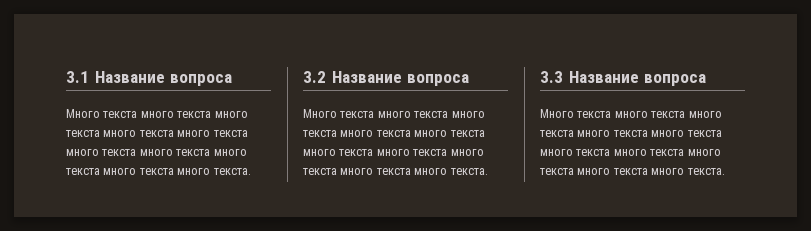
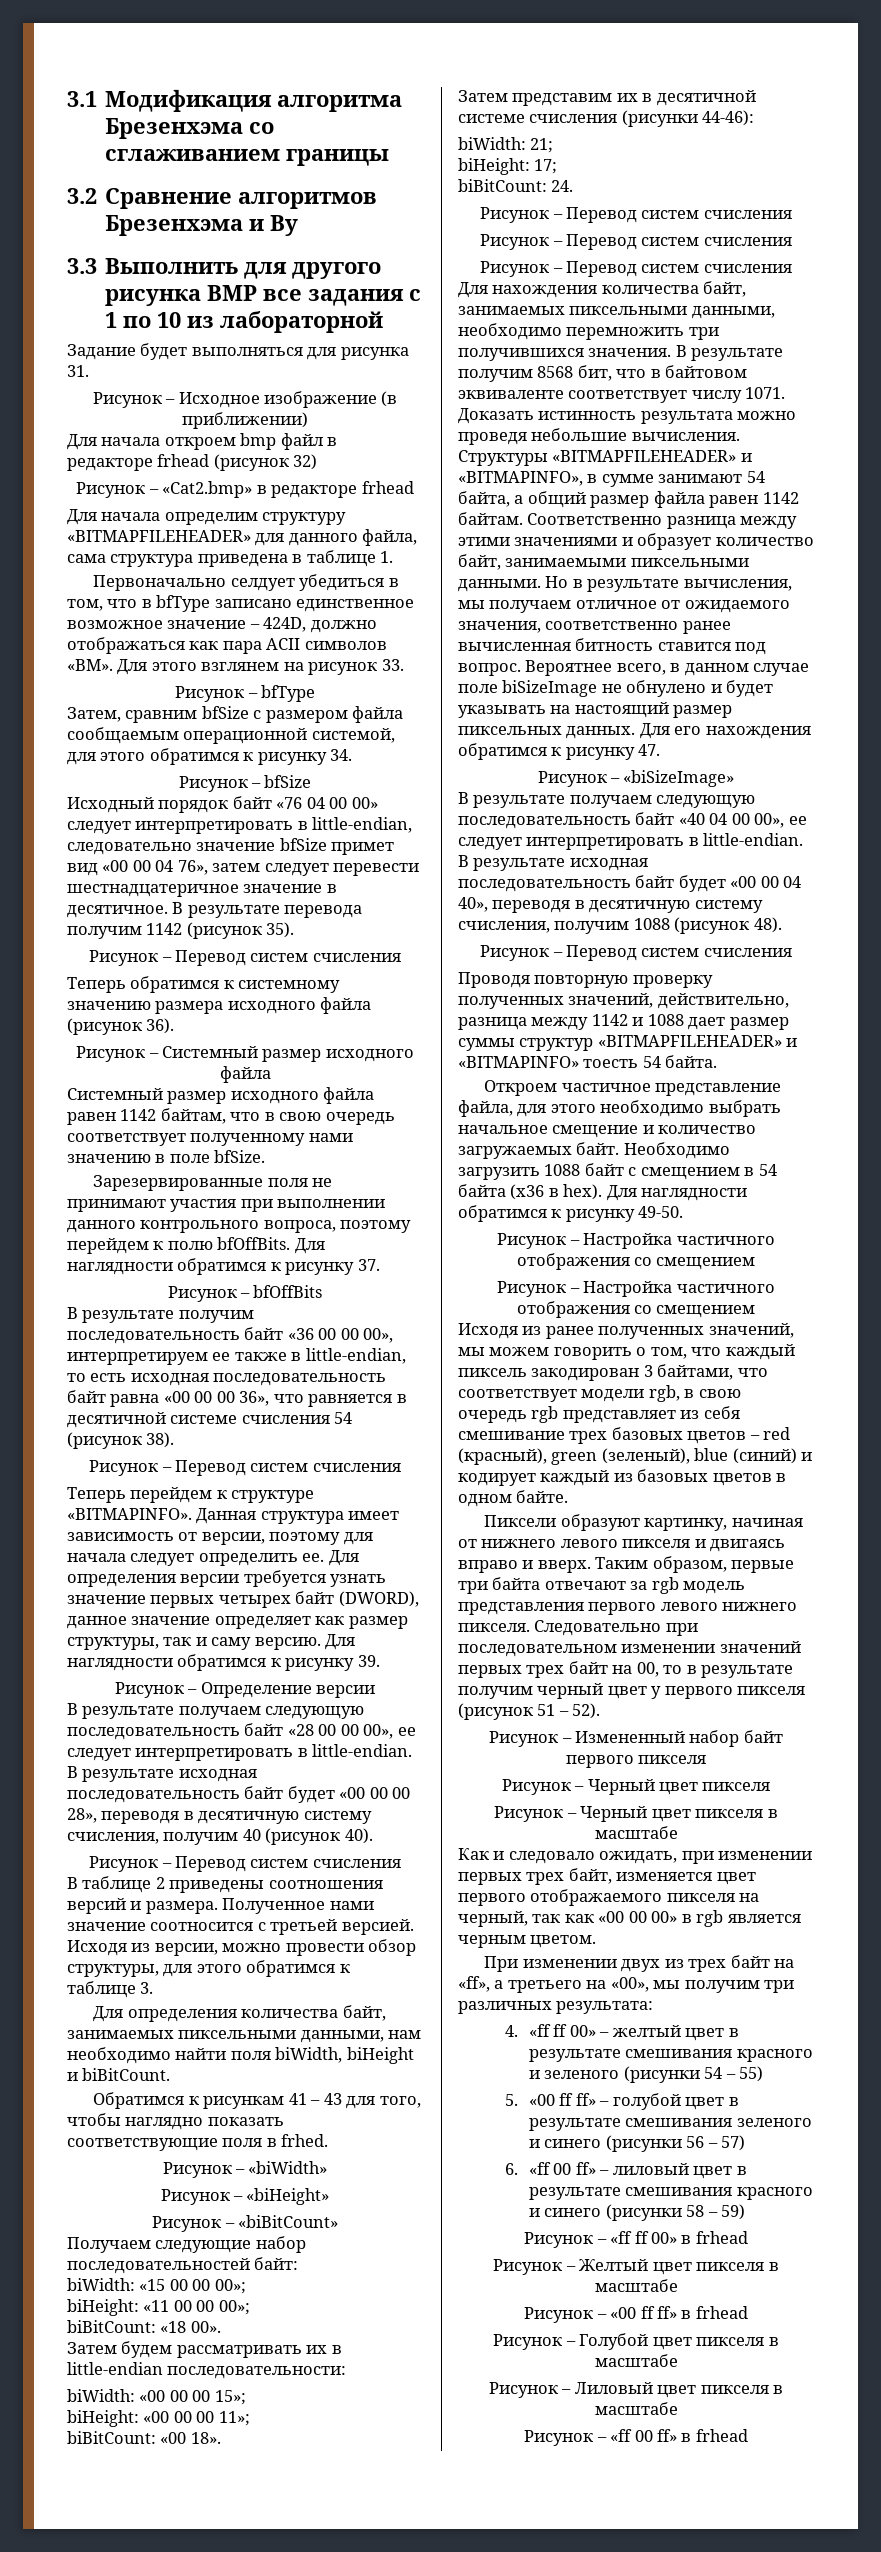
[95,71,232,86] [66,109,248,118] [66,130,248,137] [66,149,247,156] [66,168,251,175] [303,71,469,86] [303,109,485,118] [303,130,485,137] [303,149,484,156] [303,168,488,175] [540,71,706,86] [540,109,722,118] [540,130,722,137] [540,149,721,156] [540,168,725,175] Название вопроса // Много текста много текста много текста много текста много текста много текста много текста много текста много текста много текста. // 3.2 Название вопроса // Много текста много текста много текста много текста много текста много текста много текста много текста много текста много текста. // 3.3 Название вопроса // Много текста много текста много текста много текста много текста много текста много текста много текста много текста много текста. -> [105,89,403,112] [105,118,275,139] [105,149,390,166] [67,188,378,209] [105,215,299,236] [67,258,382,279] [105,285,422,306] [105,311,384,333] [67,343,409,360] [67,365,89,377] [92,391,398,408] [182,412,308,429] [67,433,338,450] [67,454,318,471] [76,481,414,498] [67,509,347,525] [67,529,418,546] [67,550,394,567] [93,574,399,591] [67,595,415,612] [67,617,377,633] [67,637,387,654] [67,659,404,675] [175,685,315,702] [67,706,404,723] [67,727,395,744] [67,748,353,765] [178,775,312,792] [67,796,378,813] [67,817,413,834] [67,838,395,855] [67,860,420,876] [67,884,337,897] [67,902,363,918] [67,922,295,939] [89,950,401,966] [67,976,341,993] [67,997,372,1014] [67,1018,175,1035] [76,1046,414,1062] [219,1066,271,1083] [67,1087,375,1104] [67,1108,395,1125] [67,1133,353,1146] [67,1150,266,1163] [93,1175,333,1191] [67,1199,386,1212] [67,1220,412,1233] [67,1237,325,1254] [67,1258,380,1275] [167,1285,323,1302] [67,1307,254,1323] [67,1327,394,1344] [67,1348,406,1365] [67,1373,387,1386] [67,1390,407,1407] [67,1412,353,1428] [67,1432,175,1449] [89,1460,401,1476] [67,1487,315,1503] [67,1508,400,1524] [67,1532,373,1545] [67,1550,359,1566] [67,1570,387,1587] [67,1591,419,1608] [67,1616,408,1629] [67,1634,356,1650] [67,1654,380,1671] [114,1682,376,1698] [67,1703,365,1719] [67,1723,416,1740] [67,1744,413,1761] [67,1766,257,1782] [67,1786,411,1803] [67,1808,372,1824] [67,1828,373,1845] [89,1856,401,1872] [67,1876,383,1893] [67,1898,374,1914] [67,1919,414,1935] [67,1939,417,1956] [67,1960,350,1977] [67,1981,154,1998] [93,2005,386,2022] [67,2030,422,2043] [67,2047,414,2064] [67,2068,171,2081] [93,2092,421,2109] [67,2113,284,2130] [67,2134,329,2151] [162,2161,328,2178] [160,2188,330,2205] [152,2215,338,2232] [67,2236,306,2253] [67,2257,299,2274] [67,2278,246,2294] [67,2299,250,2316] [67,2320,221,2333] [67,2341,342,2358] [67,2362,347,2379] [67,2389,246,2405] [67,2410,250,2427] [67,2431,221,2444] [458,90,756,106] [458,110,755,127] [458,137,554,153] [458,158,558,175] [458,179,574,192] [480,207,792,223] [480,234,792,250] [480,261,792,277] [458,281,747,298] [458,306,775,319] [458,323,719,340] [458,345,784,361] [458,365,748,382] [458,387,786,403] [458,408,797,424] [458,428,740,445] [458,450,752,466] [458,471,765,487] [458,491,799,508] [458,512,798,529] [458,533,814,550] [458,554,749,570] [458,576,792,592] [458,600,790,613] [458,621,731,634] [458,638,767,655] [458,660,810,676] [458,680,774,697] [458,702,733,718] [458,723,811,739] [458,743,661,760] [537,770,735,787] [458,792,756,808] [458,812,807,829] [458,833,804,850] [458,855,648,871] [458,875,802,892] [458,897,763,913] [458,917,782,934] [480,945,792,961] [458,972,713,988] [458,993,789,1009] [458,1014,789,1030] [458,1035,798,1051] [458,1055,718,1068] [484,1080,782,1096] [458,1100,781,1117] [458,1125,757,1138] [458,1142,730,1159] [458,1163,777,1180] [458,1184,748,1201] [458,1205,684,1222] [497,1233,775,1249] [516,1253,756,1270] [497,1281,775,1297] [516,1301,756,1318] [458,1323,794,1339] [458,1344,795,1360] [458,1364,768,1381] [458,1385,741,1402] [458,1406,740,1423] [458,1427,791,1444] [458,1448,813,1465] [458,1469,787,1486] [458,1490,569,1507] [484,1514,803,1531] [458,1539,786,1552] [458,1556,795,1573] [458,1577,746,1594] [458,1602,798,1615] [458,1620,698,1636] [458,1641,801,1657] [458,1661,794,1678] [458,1683,806,1699] [458,1703,601,1720] [489,1730,783,1747] [565,1755,707,1768] [501,1779,771,1795] [494,1806,778,1822] [594,1826,678,1839] [458,1848,813,1864] [458,1868,756,1885] [458,1889,760,1906] [458,1910,801,1927] [458,1935,597,1948] [484,1955,795,1972] [458,1976,795,1993] [458,2001,654,2014] [505,2024,739,2041] [528,2049,813,2062] [528,2066,764,2083] [505,2093,739,2110] [528,2118,812,2131] [528,2135,746,2152] [505,2162,747,2179] [528,2187,813,2200] [528,2204,746,2221] [524,2231,748,2248] [493,2259,779,2275] [594,2279,678,2292] [524,2306,748,2323] [493,2333,779,2350] [594,2354,678,2367] [488,2382,784,2398] [594,2402,678,2415] [524,2429,748,2446] Модификация алгоритма Брезенхэма со сглаживанием границы // 3.2 Сравнение алгоритмов Брезенхэма и Ву // 3.3 Выполнить для другого рисунка BMP все задания с 1 по 10 из лабораторной // Задание будет выполняться для рисунка 31. // Рисунок – Исходное изображение (в приближении) // Для начала откроем bmp файл в редакторе frhead (рисунок 32) // Рисунок – «Cat2.bmp» в редакторе frhead // Для начала определим структуру «BITMAPFILEHEADER» для данного файла, сама структура приведена в таблице 1. // Первоначально селдует убедиться в том, что в bfType записано единственное возможное значение – 424D, должно отображаться как пара ACII символов «BM». Для этого взглянем на рисунок 33. // Рисунок – bfType // Затем, сравним bfSize с размером файла сообщаемым операционной системой, для этого обратимся к рисунку 34. // Рисунок – bfSize // Исходный порядок байт «76 04 00 00» следует интерпретировать в little-endian, следовательно значение bfSize примет вид «00 00 04 76», затем следует перевести шестнадцатеричное значение в десятичное. В результате перевода получим 1142 (рисунок 35). // Рисунок – Перевод систем счисления // Теперь обратимся к системному значению размера исходного файла (рисунок 36). // Рисунок – Системный размер исходного файла // Системный размер исходного файла равен 1142 байтам, что в свою очередь соответствует полученному нами значению в поле bfSize. // Зарезервированные поля не принимают участия при выполнении данного контрольного вопроса, поэтому перейдем к полю bfOffBits. Для наглядности обратимся к рисунку 37. // Рисунок – bfOffBits // В результате получим последовательность байт «36 00 00 00», интерпретируем ее также в little-endian, то есть исходная последовательность байт равна «00 00 00 36», что равняется в десятичной системе счисления 54 (рисунок 38). // Рисунок – Перевод систем счисления // Теперь перейдем к структуре «BITMAPINFO». Данная структура имеет зависимость от версии, поэтому для начала следует определить ее. Для определения версии требуется узнать значение первых четырех байт (DWORD), данное значение определяет как размер структуры, так и саму версию. Для наглядности обратимся к рисунку 39. // Рисунок – Определение версии // В результате получаем следующую последовательность байт «28 00 00 00», ее следует интерпретировать в little-endian. В результате исходная последовательность байт будет «00 00 00 28», переводя в десятичную систему счисления, получим 40 (рисунок 40). // Рисунок – Перевод систем счисления // В таблице 2 приведены соотношения версий и размера. Полученное нами значение соотносится с третьей версией. Исходя из версии, можно провести обзор структуры, для этого обратимся к таблице 3. // Для определения количества байт, занимаемых пиксельными данными, нам необходимо найти поля biWidth, biHeight и biBitCount. // Обратимся к рисункам 41 – 43 для того, чтобы наглядно показать соответствующие поля в frhed. // Рисунок – «biWidth» // Рисунок – «biHeight» // Рисунок – «biBitCount» // Получаем следующие набор последовательностей байт: // biWidth: «15 00 00 00»; // biHeight: «11 00 00 00»; // biBitCount: «18 00». // Затем будем рассматривать их в little-endian последовательности: // biWidth: «00 00 00 15»; // biHeight: «00 00 00 11»; // biBitCount: «00 18». // Затем представим их в десятичной системе счисления (рисунки 44-46): // biWidth: 21; // biHeight: 17; // biBitCount: 24. // Рисунок – Перевод систем счисления // Рисунок – Перевод систем счисления // Рисунок – Перевод систем счисления // Для нахождения количества байт, занимаемых пиксельными данными, необходимо перемножить три получившихся значения. В результате получим 8568 бит, что в байтовом эквиваленте соответствует числу 1071. Доказать истинность результата можно проведя небольшие вычисления. Структуры «BITMAPFILEHEADER» и «BITMAPINFO», в сумме занимают 54 байта, а общий размер файла равен 1142 байтам. Соответственно разница между этими значениями и образует количество байт, занимаемыми пиксельными данными. Но в результате вычисления, мы получаем отличное от ожидаемого значения, соответственно ранее вычисленная битность ставится под вопрос. Вероятнее всего, в данном случае поле biSizeImage не обнулено и будет указывать на настоящий размер пиксельных данных. Для его нахождения обратимся к рисунку 47. // Рисунок – «biSizeImage» // В результате получаем следующую последовательность байт «40 04 00 00», ее следует интерпретировать в little-endian. В результате исходная последовательность байт будет «00 00 04 40», переводя в десятичную систему счисления, получим 1088 (рисунок 48). // Рисунок – Перевод систем счисления // Проводя повторную проверку полученных значений, действительно, разница между 1142 и 1088 дает размер суммы структур «BITMAPFILEHEADER» и «BITMAPINFO» тоесть 54 байта. // Откроем частичное представление файла, для этого необходимо выбрать начальное смещение и количество загружаемых байт. Необходимо загрузить 1088 байт с смещением в 54 байта (x36 в hex). Для наглядности обратимся к рисунку 49-50. // Рисунок – Настройка частичного отображения со смещением // Рисунок – Настройка частичного отображения со смещением // Исходя из ранее полученных значений, мы можем говорить о том, что каждый пиксель закодирован 3 байтами, что соответствует модели rgb, в свою очередь rgb представляет из себя смешивание трех базовых цветов – red (красный), green (зеленый), blue (синий) и кодирует каждый из базовых цветов в одном байте. // Пиксели образуют картинку, начиная от нижнего левого пикселя и двигаясь вправо и вверх. Таким образом, первые три байта отвечают за rgb модель представления первого левого нижнего пикселя. Следовательно при последовательном изменении значений первых трех байт на 00, то в результате получим черный цвет у первого пикселя (рисунок 51 – 52). // Рисунок – Измененный набор байт первого пикселя // Рисунок – Черный цвет пикселя // Рисунок – Черный цвет пикселя в масштабе // Как и следовало ожидать, при изменении первых трех байт, изменяется цвет первого отображаемого пикселя на черный, так как «00 00 00» в rgb является черным цветом. // При изменении двух из трех байт на «ff», а третьего на «00», мы получим три различных результата: // 4. «ff ff 00» – желтый цвет в результате смешивания красного и зеленого (рисунки 54 – 55) // 5. «00 ff ff» – голубой цвет в результате смешивания зеленого и синего (рисунки 56 – 57) // 6. «ff 00 ff» – лиловый цвет в результате смешивания красного и синего (рисунки 58 – 59) // Рисунок – «ff ff 00» в frhead // Рисунок – Желтый цвет пикселя в масштабе // Рисунок – «00 ff ff» в frhead // Рисунок – Голубой цвет пикселя в масштабе // Рисунок – Лиловый цвет пикселя в масштабе // Рисунок – «ff 00 ff» в frhead

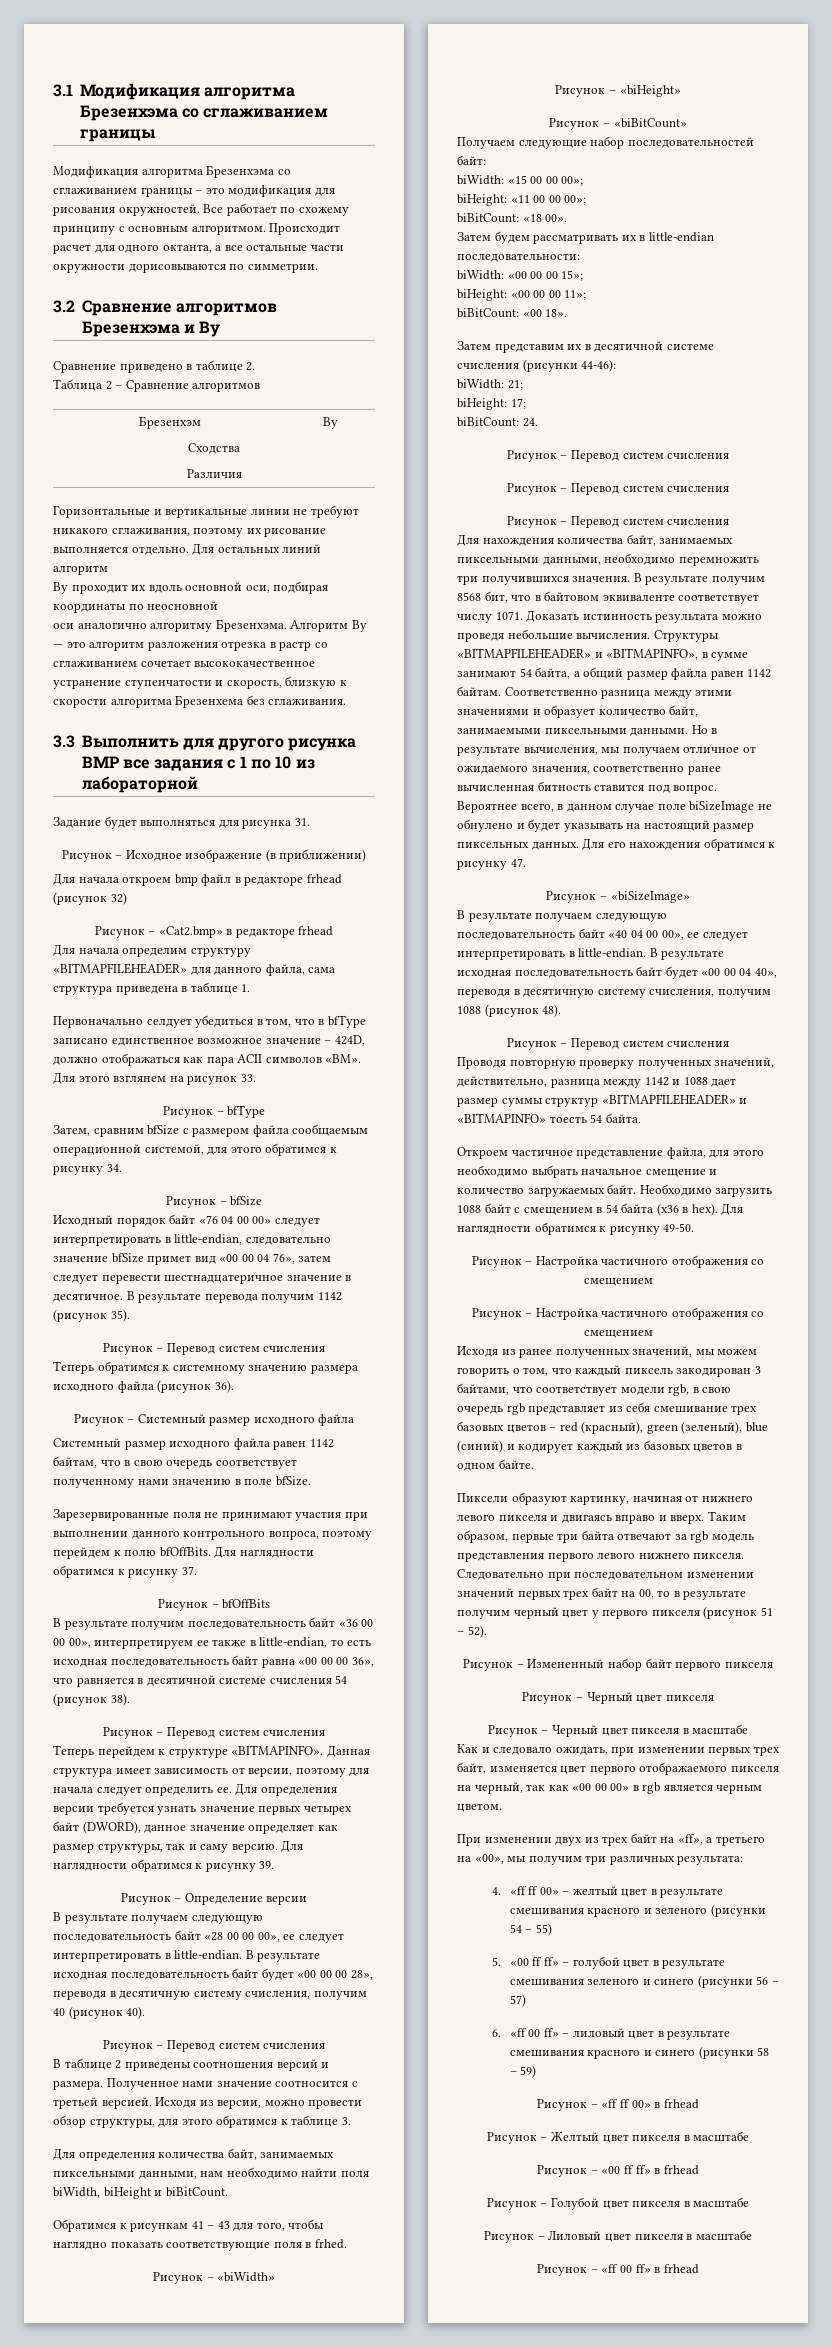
(390, 157) none -> [53,165,291,178] [53,185,335,197] [53,203,349,216] [53,223,341,235] [53,244,344,254] [53,263,318,273] // Модификация алгоритма Брезенхэма со сглаживанием границы – это модификация для рисования окружностей. Все работает по схожему принципу с основным алгоритмом. Происходит расчет для одного октанта, а все остальные части окружности дорисовываются по симметрии.
(299, 225) none -> [53,360,256,373] [53,379,261,392] [139,416,201,429] [323,417,338,429] [188,443,240,454] [186,469,242,478] [53,505,359,518] [53,527,327,537] [53,543,322,555] [53,565,108,575] [53,581,329,594] [53,601,219,613] [53,619,367,632] [53,641,328,651] [53,660,316,667] [53,676,347,689] [53,695,347,708] // Сравнение приведено в таблице 2. // Таблица 2 – Сравнение алгоритмов // Брезенхэм | Ву // Сходства // Различия // Горизонтальные и вертикальные линии не требуют никакого сглаживания, поэтому их рисование выполняется отдельно. Для остальных линий алгоритм // Ву проходит их вдоль основной оси, подбирая координаты по неосновной // оси аналогично алгоритму Брезенхэма. Алгоритм Ву — это алгоритм разложения отрезка в растр со сглаживанием сочетает высококачественное устранение ступенчатости и скорость, близкую к скорости алгоритма Брезенхема без сглаживания.

